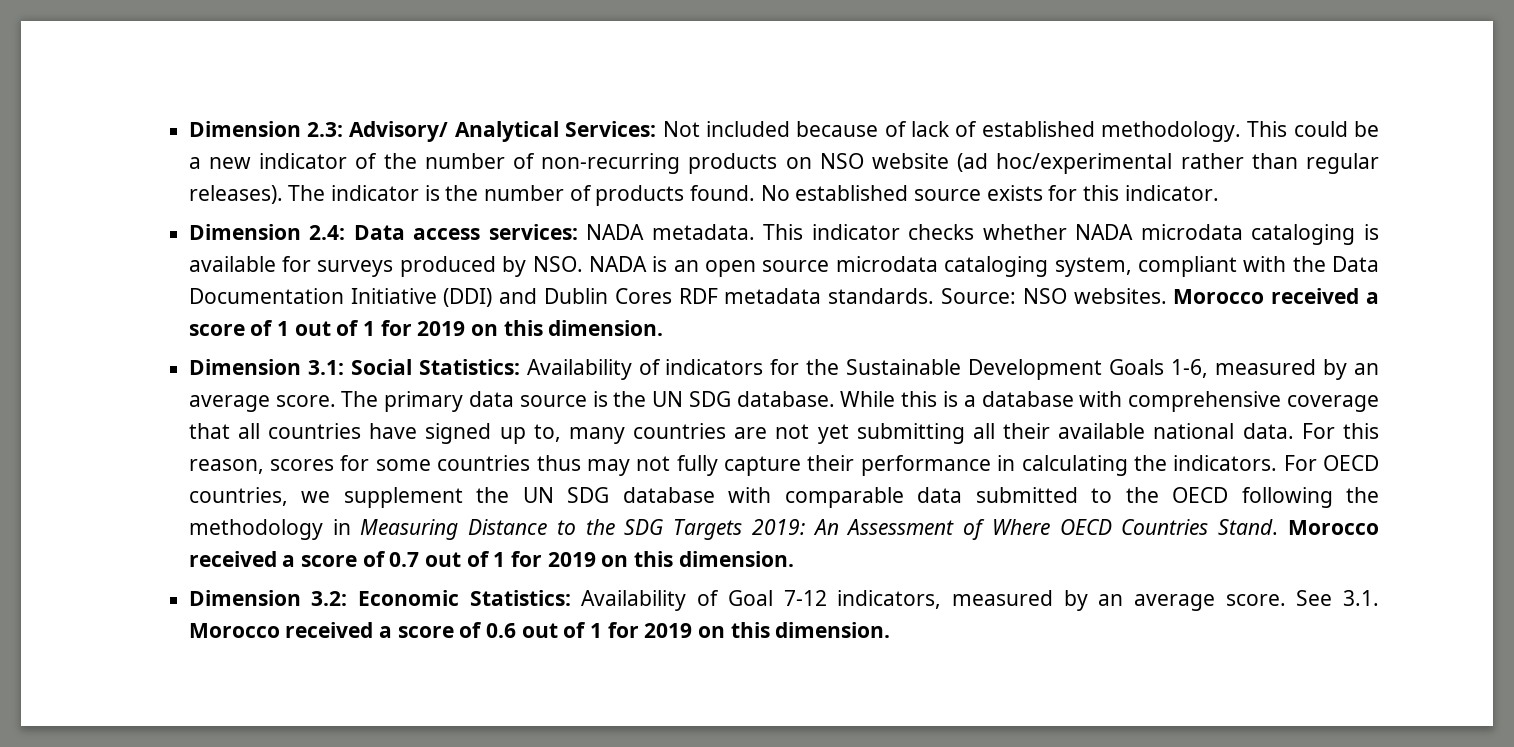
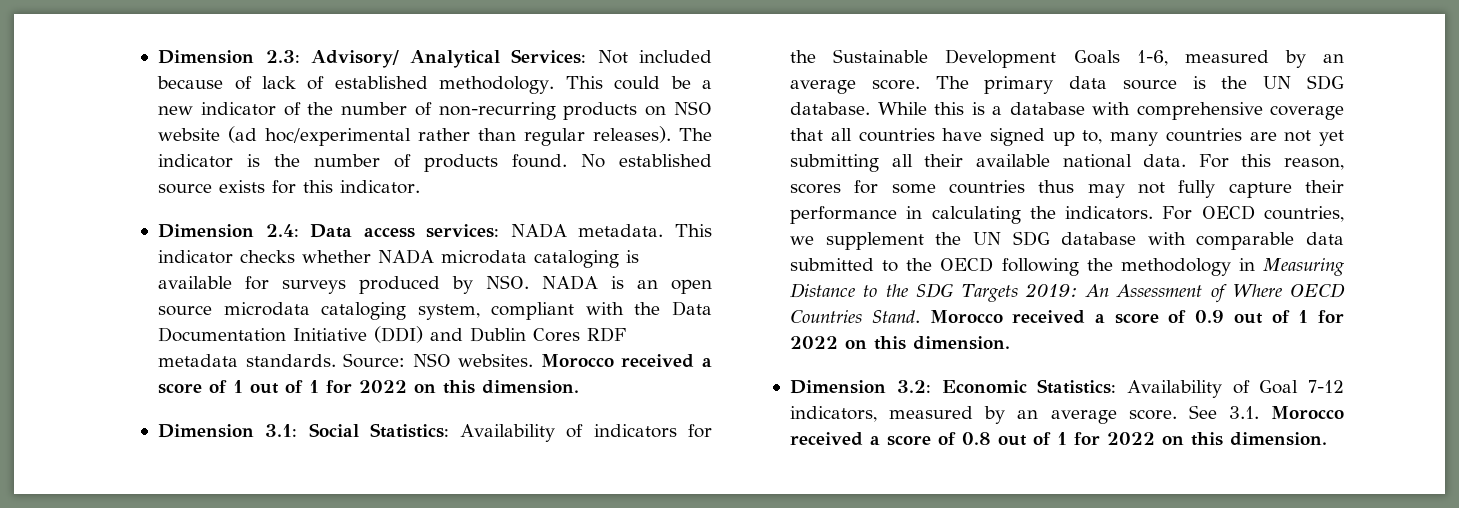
[417,321,466,336] 2019 -> [359,380,408,393] 2022
[389,551,596,567] 0.7 out of 1 for 2019 -> [1195,310,1344,324] [790,336,839,349] 0.9 out of 1 for 2022
[486,622,693,638] 0.6 out of 1 for 2019 -> [962,432,1156,446] 0.8 out of 1 for 2022

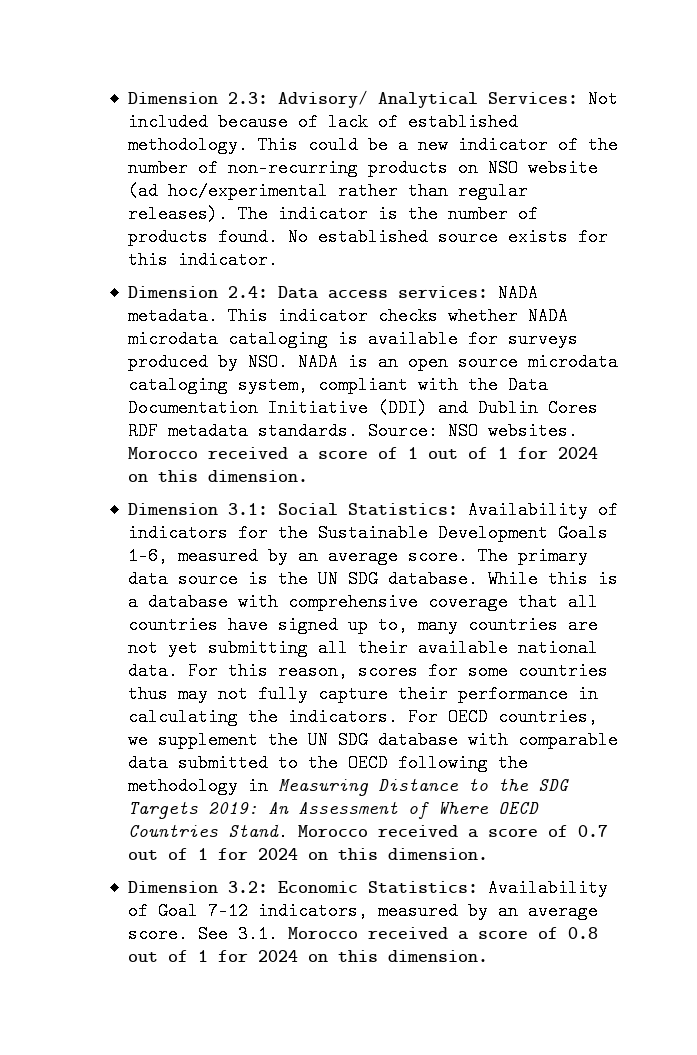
[359,380,408,393] 2022 -> [557,447,598,459] 2024
[1195,310,1344,324] [790,336,839,349] 0.9 out of 1 for 2022 -> [577,825,608,837] [127,848,298,860] 0.7 out of 1 for 2024
[1107,432,1156,445] 2022 -> [257,950,298,962] 2024

